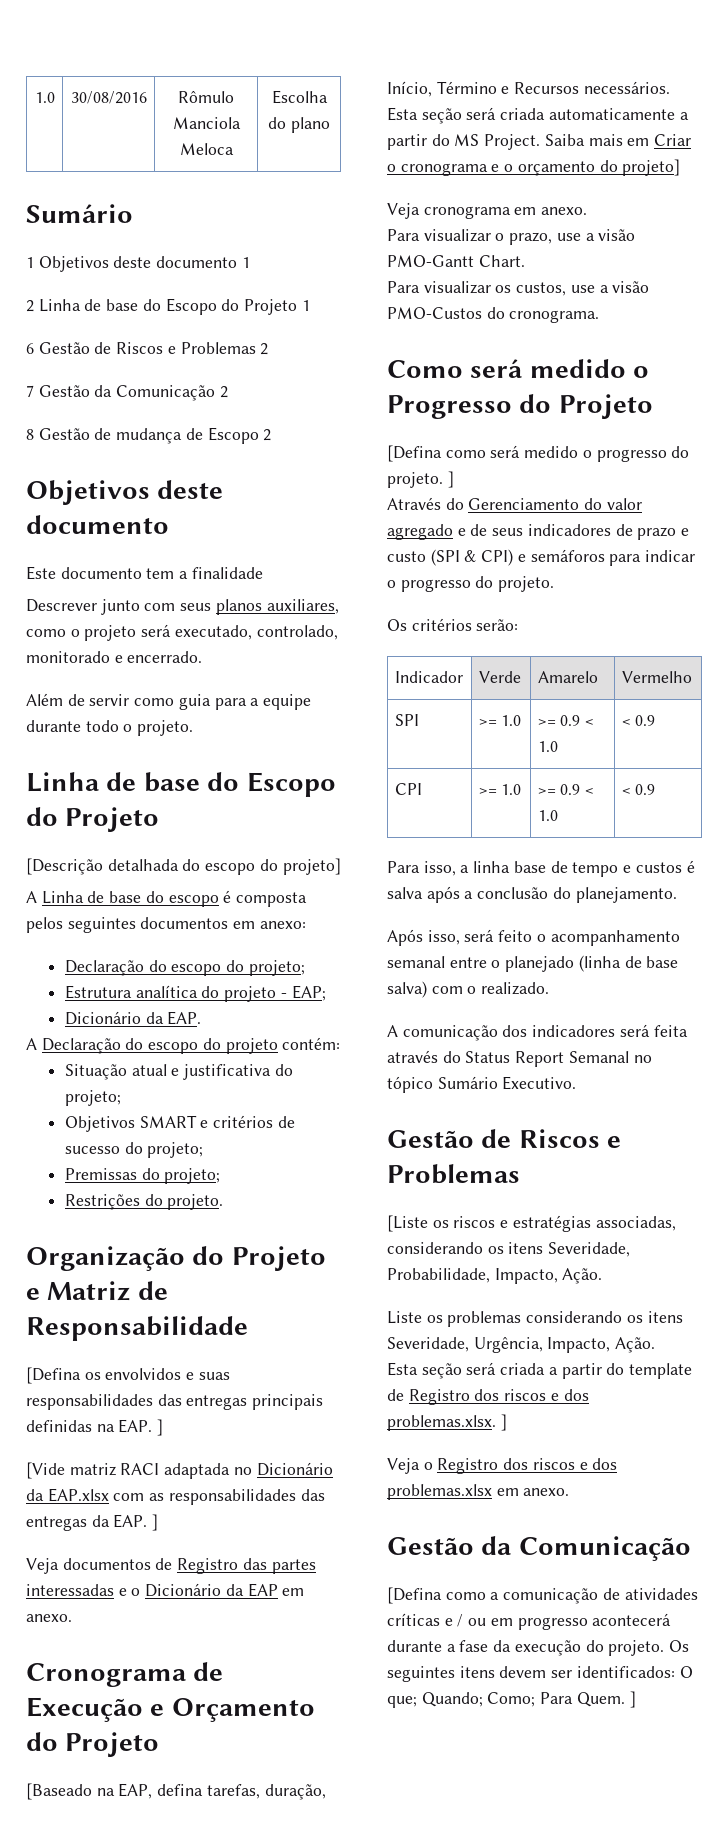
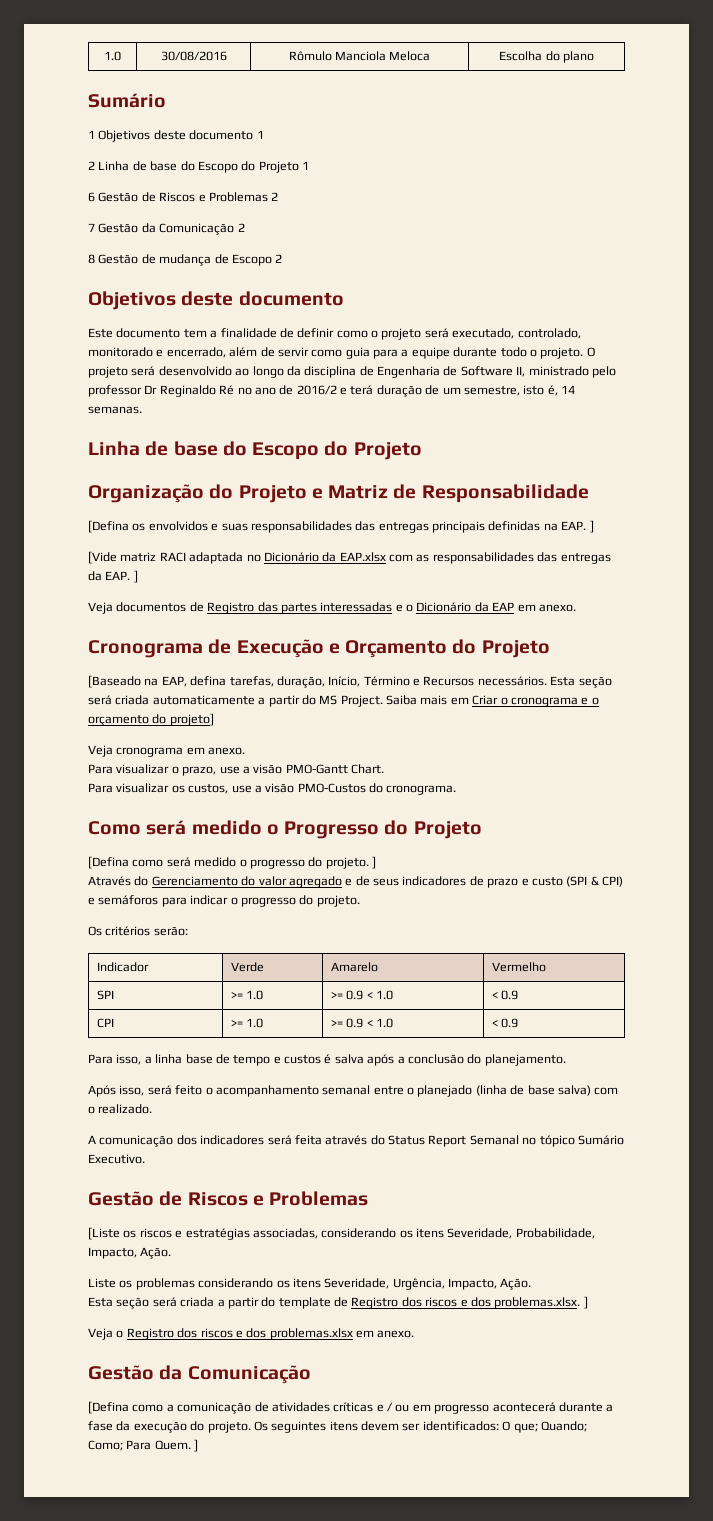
[26,599,339,615] // Descrever junto com seus planos auxiliares, -> [279,328,335,338] de definir
[127,651,203,663] [26,693,63,706] encerrado. // Além -> [166,347,258,358] encerrado, além
[26,772,336,797] [26,807,160,832] [26,858,341,875] [26,890,308,907] [26,917,306,933] [64,960,305,976] [64,985,326,1002] [64,1011,202,1025] [26,1037,341,1054] [64,1064,293,1080] [64,1090,121,1106] [64,1115,295,1132] [64,1142,204,1158] [64,1168,221,1184] [64,1194,224,1210] // Linha de base do Escopo do Projeto // [Descrição detalhada do escopo do projeto] // A Linha de base do escopo é composta pelos seguintes documentos em anexo: // Declaração do escopo do projeto; // Estrutura analítica do projeto - EAP; // Dicionário da EAP. // A Declaração do escopo do projeto contém: // Situação atual e justificativa do projeto; // Objetivos SMART e critérios de sucesso do projeto; // Premissas do projeto; // Restrições do projeto. -> [586,347,595,357] [88,366,616,378] [88,385,575,397] [88,406,142,414] [88,441,422,460] O projeto será desenvolvido ao longo da disciplina de Engenharia de Software II, ministrado pelo professor Dr Reginaldo Ré no ano de 2016/2 e terá duração de um semestre, isto é, 14 semanas. // Linha de base do Escopo do Projeto

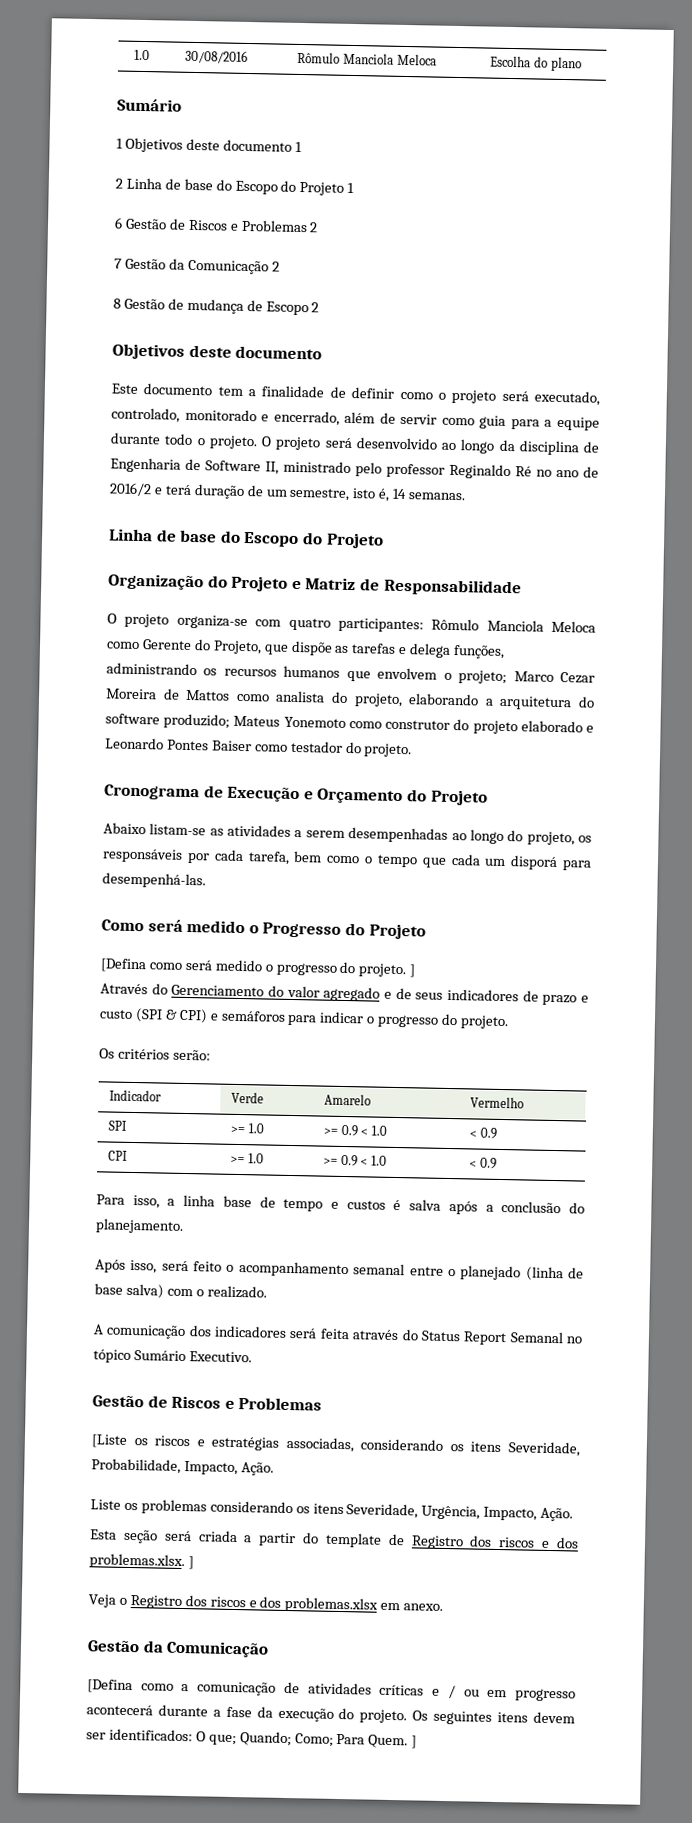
[144,385,158,394] Dr -> (445, 470) none
[88,520,594,533] [88,551,611,564] [88,570,138,583] [88,602,576,614] [Defina os envolvidos e suas responsabilidades das entregas principais definidas na EAP. ] // [Vide matriz RACI adaptada no Dicionário da EAP.xlsx com as responsabilidades das entregas da EAP. ] // Veja documentos de Registro das partes interessadas e o Dicionário da EAP em anexo. -> [107,613,596,633] [106,639,506,659] [106,662,595,685] [106,688,596,711] [105,713,594,735] [105,737,413,758] O projeto organiza-se com quatro participantes: Rômulo Manciola Meloca como Gerente do Projeto, que dispõe as tarefas e delega funções, administrando os recursos humanos que envolvem o projeto; Marco Cezar Moreira de Mattos como analista do projeto, elaborando a arquitetura do software produzido; Mateus Yonemoto como construtor do projeto elaborado e Leonardo Pontes Baiser como testador do projeto.
[88,675,612,688] [88,695,599,707] [88,713,214,726] [88,745,246,757] [88,764,384,776] [88,783,457,795] [Baseado na EAP, defina tarefas, duração, Início, Término e Recursos necessários. Esta seção será criada automaticamente a partir do MS Project. Saiba mais em Criar o cronograma e o orçamento do projeto] // Veja cronograma em anexo. // Para visualizar o prazo, use a visão PMO-Gantt Chart. // Para visualizar os custos, use a visão PMO-Custos do cronograma. -> [103,822,593,846] [102,848,592,871] [102,872,206,889] Abaixo listam-se as atividades a serem desempenhadas ao longo do projeto, os responsáveis por cada tarefa, bem como o tempo que cada um disporá para desempenhá-las.

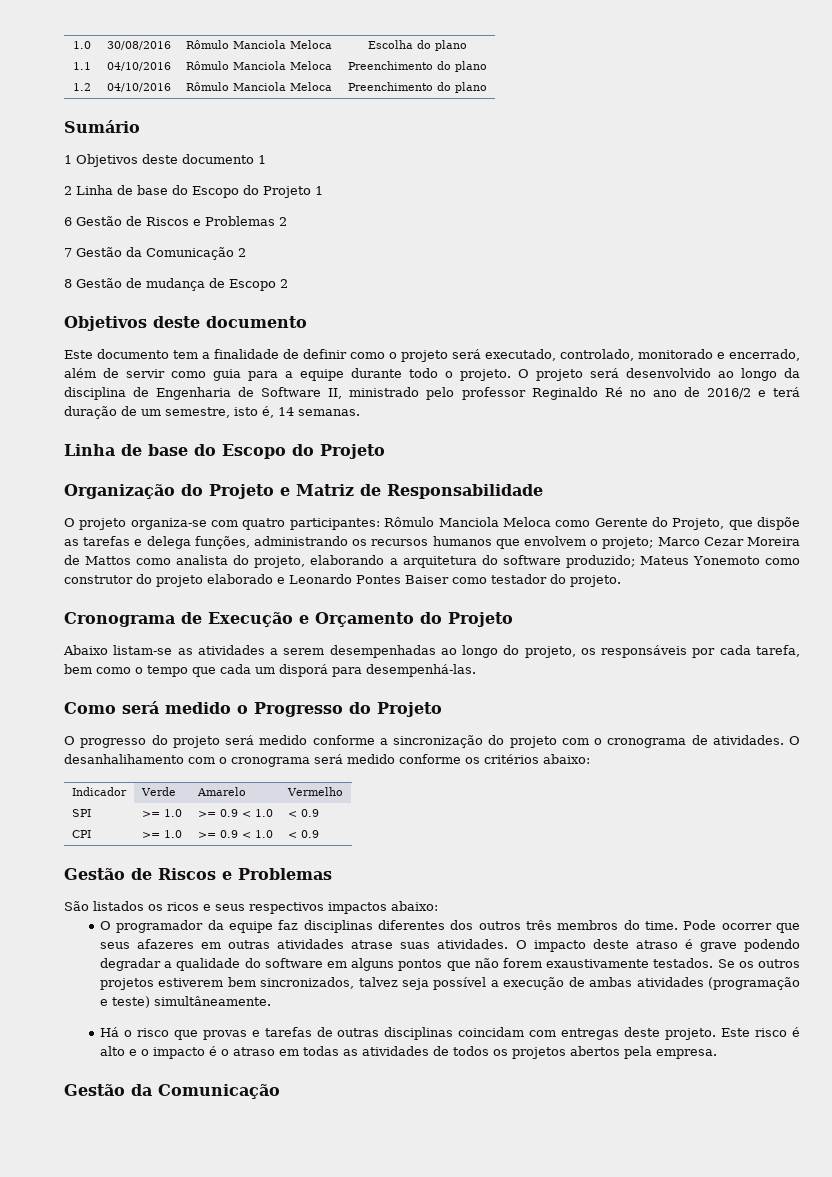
(582, 64) none -> [72,62,91,70] [106,62,171,71] [186,61,332,70] [347,61,487,72] [72,83,91,91] [106,83,171,92] [186,82,332,91] [347,82,487,93] // 1.1 | 04/10/2016 | Rômulo Manciola Meloca | Preenchimento do plano // 1.2 | 04/10/2016 | Rômulo Manciola Meloca | Preenchimento do plano
[100,958,417,978] [100,983,589,1006] [99,1008,510,1030] [99,1048,211,1061] [Defina como será medido o progresso do projeto. ] // Através do Gerenciamento do valor agregado e de seus indicadores de prazo e custo (SPI & CPI) e semáforos para indicar o progresso do projeto. // Os critérios serão: -> [64,735,800,748] [64,754,590,767] O progresso do projeto será medido conforme a sincronização do projeto com o cronograma de atividades. O desanhalihamento com o cronograma será medido conforme os critérios abaixo:
[96,1194,586,1215] [95,1218,184,1234] [95,1259,584,1282] [94,1283,267,1299] [93,1324,582,1346] [93,1349,252,1363] // Para isso, a linha base de tempo e custos é salva após a conclusão do planejamento. // Após isso, será feito o acompanhamento semanal entre o planejado (linha de base salva) com o realizado. // A comunicação dos indicadores será feita através do Status Report Semanal no tópico Sumário Executivo. -> (319, 834) none
[91,1434,580,1457] [91,1458,274,1476] [90,1499,574,1522] [90,1529,580,1550] [89,1553,194,1570] [88,1594,444,1613] [87,1640,270,1658] [87,1679,577,1702] [86,1704,576,1725] [86,1728,418,1749] [Liste os riscos e estratégias associadas, considerando os itens Severidade, Probabilidade, Impacto, Ação. // Liste os problemas considerando os itens Severidade, Urgência, Impacto, Ação. // Esta seção será criada a partir do template de Registro dos riscos e dos problemas.xlsx. ] // Veja o Registro dos riscos e dos problemas.xlsx em anexo. // Gestão da Comunicação // [Defina como a comunicação de atividades críticas e / ou em progresso acontecerá durante a fase da execução do projeto. Os seguintes itens devem ser identificados: O que; Quando; Como; Para Quem. ] -> [64,901,438,914] [99,920,800,933] [99,939,800,952] [99,958,800,971] [99,977,800,990] [99,996,271,1008] [99,1027,801,1040] [99,1046,717,1059] [64,1084,280,1099] São listados os ricos e seus respectivos impactos abaixo: // O programador da equipe faz disciplinas diferentes dos outros três membros do time. Pode ocorrer que seus afazeres em outras atividades atrase suas atividades. O impacto deste atraso é grave podendo degradar a qualidade do software em alguns pontos que não forem exaustivamente testados. Se os outros projetos estiverem bem sincronizados, talvez seja possível a execução de ambas atividades (programação e teste) simultâneamente. // Há o risco que provas e tarefas de outras disciplinas coincidam com entregas deste projeto. Este risco é alto e o impacto é o atraso em todas as atividades de todos os projetos abertos pela empresa. // Gestão da Comunicação

